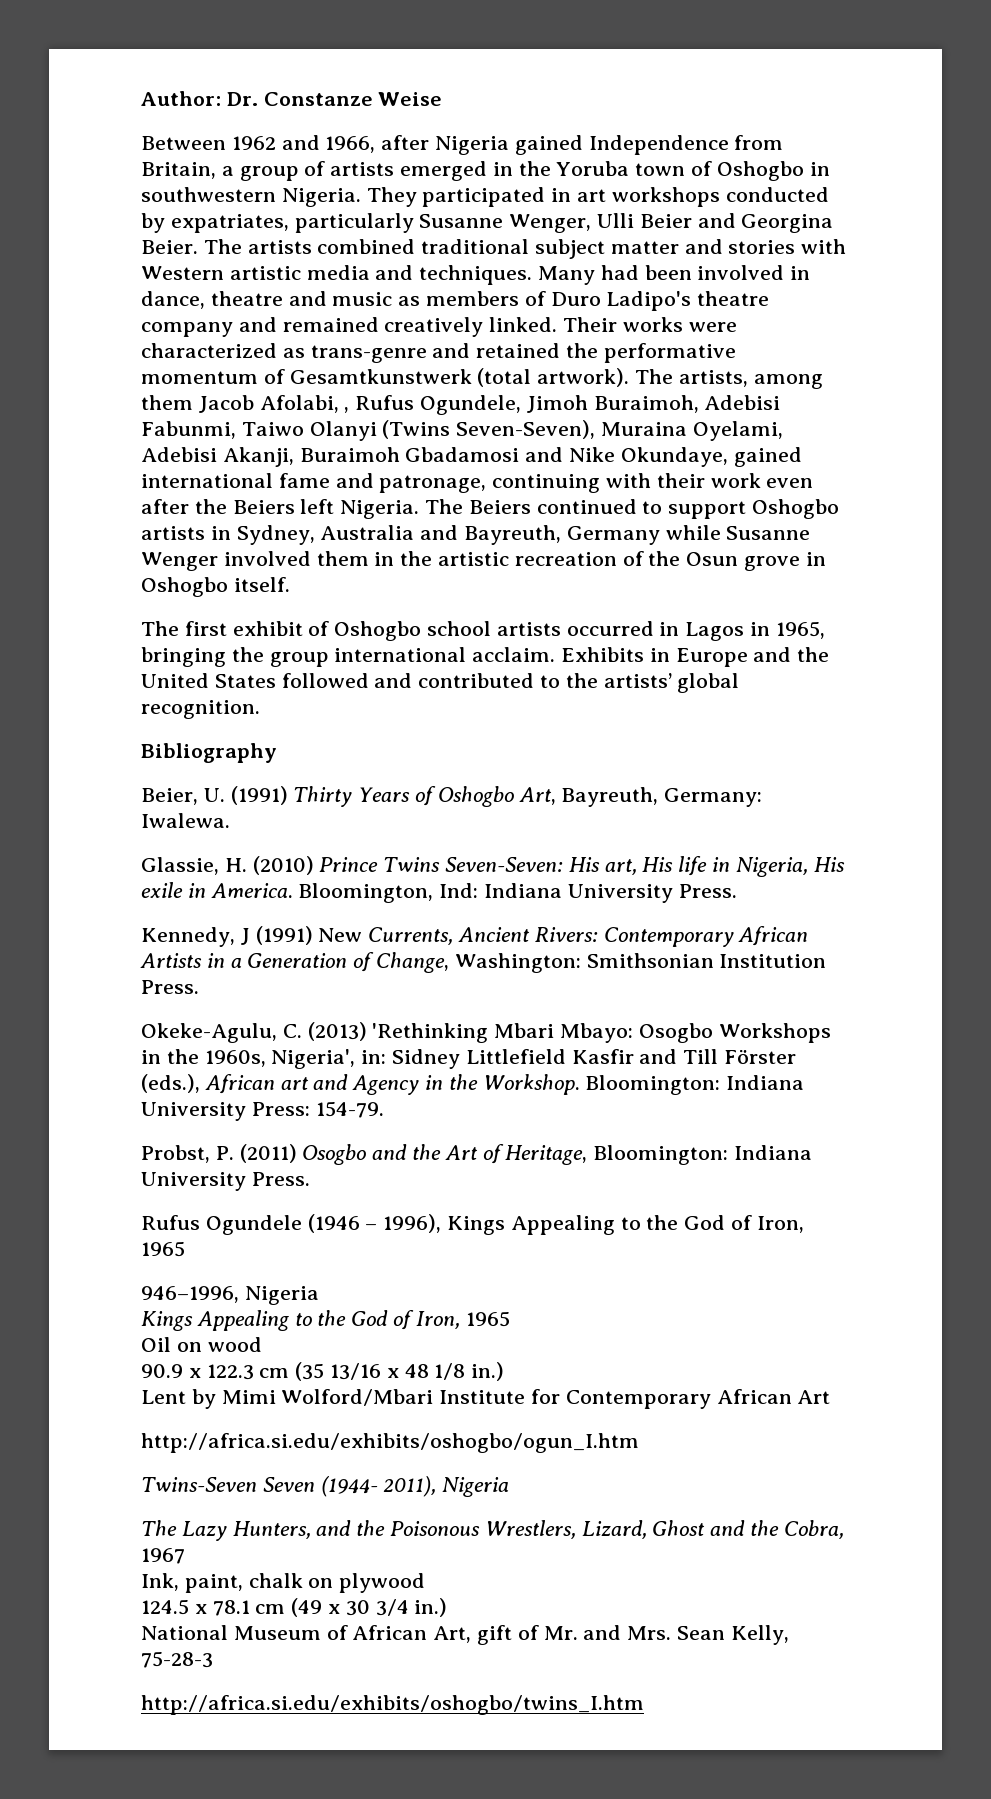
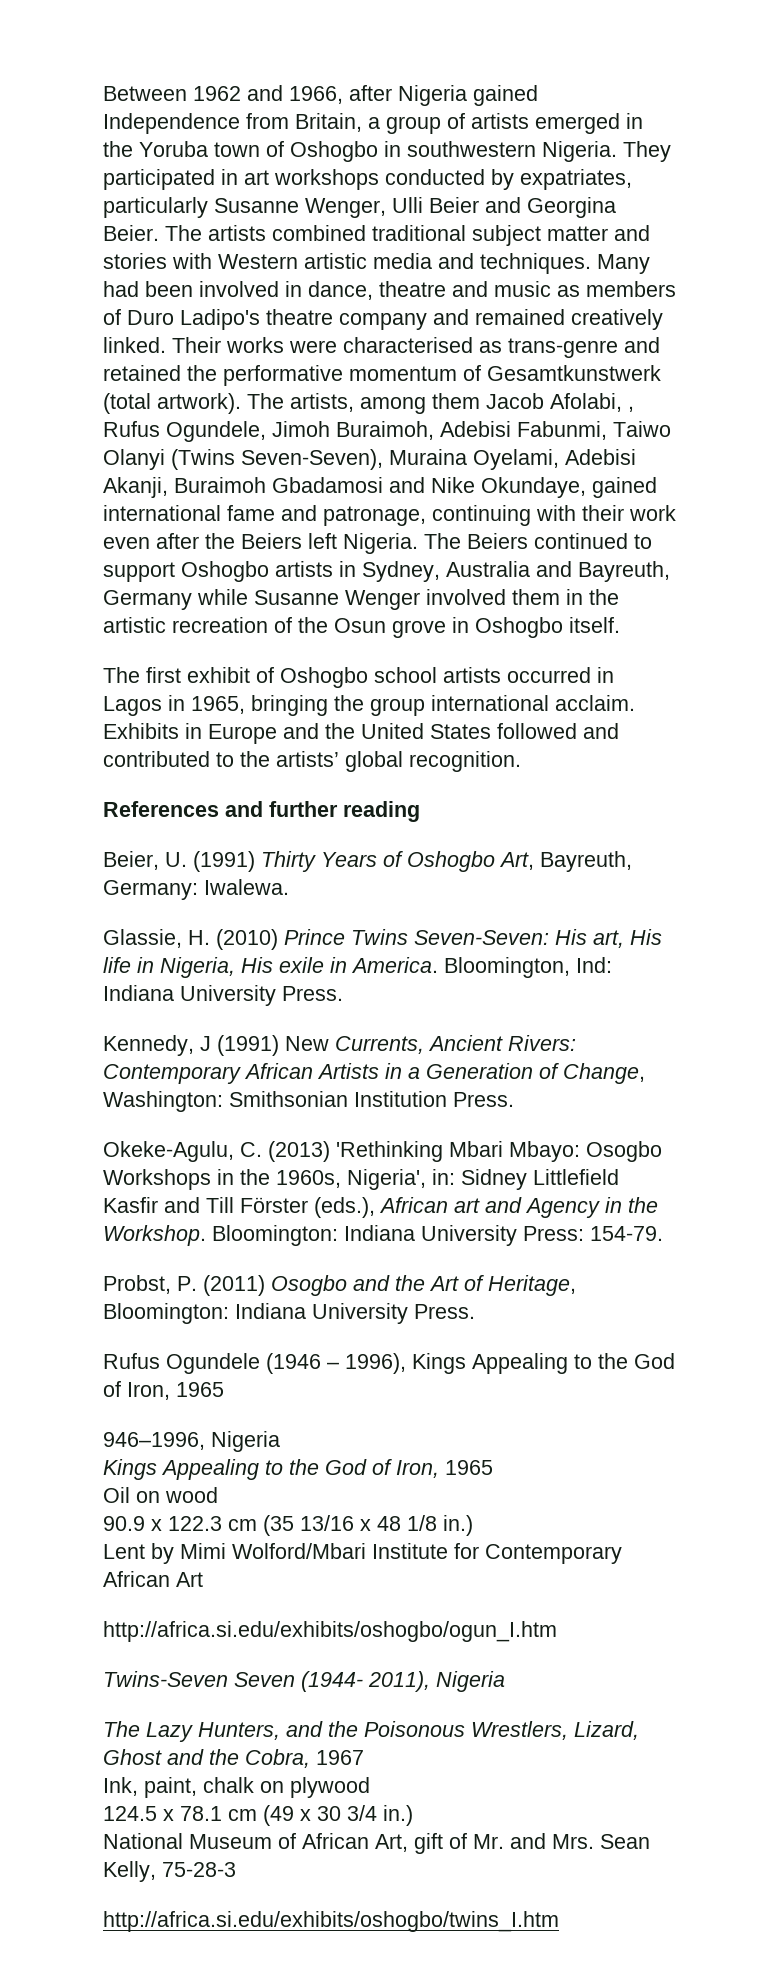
[141,91,443,106] Author: Dr. Constanze Weise // -> (103, 93) none
[141,343,277,358] characterized -> [343,337,473,353] characterised
[141,743,277,763] Bibliography -> [103,801,420,822] References and further reading

